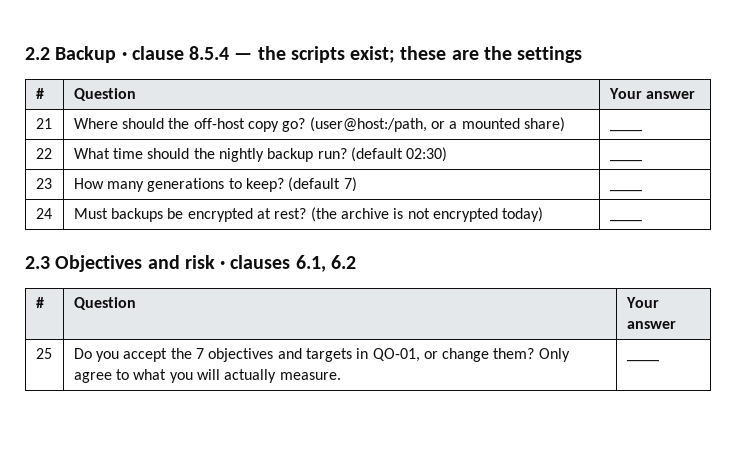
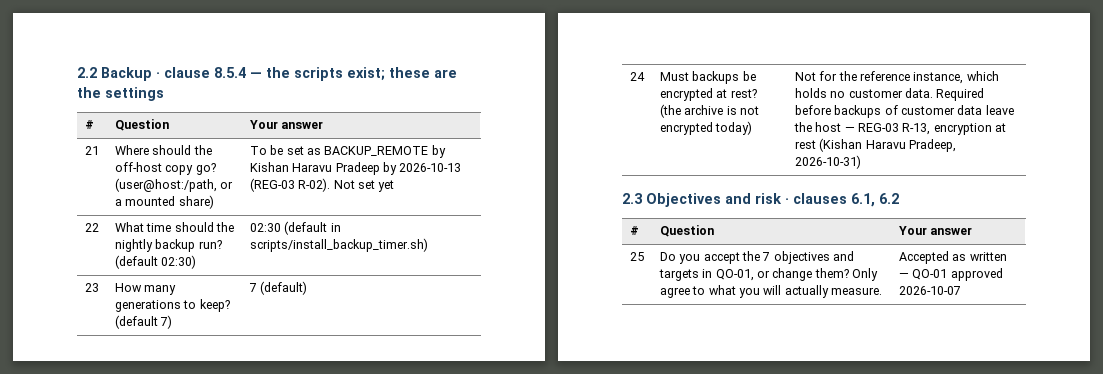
[609,129,642,132] ____ -> [249,145,446,158] [249,162,462,175] [249,178,395,192] To be set as BACKUP_REMOTE by Kishan Haravu Pradeep by 2026-10-13 (REG-03 R-02). Not set yet
[609,159,642,162] ____ -> [249,221,341,235] [249,238,428,252] 02:30 (default in scripts/install_backup_timer.sh)
[609,189,642,192] ____ -> [248,281,308,295] 7 (default)
[609,219,642,222] ____ -> [794,71,999,84] [794,88,985,101] [794,105,1014,118] [793,122,1007,135] [794,138,956,152] [794,155,861,169] Not for the reference instance, which holds no customer data. Required before backups of customer data leave the host — REG-03 R-13, encryption at rest (Kishan Haravu Pradeep, 2026-10-31)
[626,359,659,362] ____ -> [898,251,1007,264] [898,268,1003,281] [898,286,961,295] Accepted as written — QO-01 approved 2026-10-07

